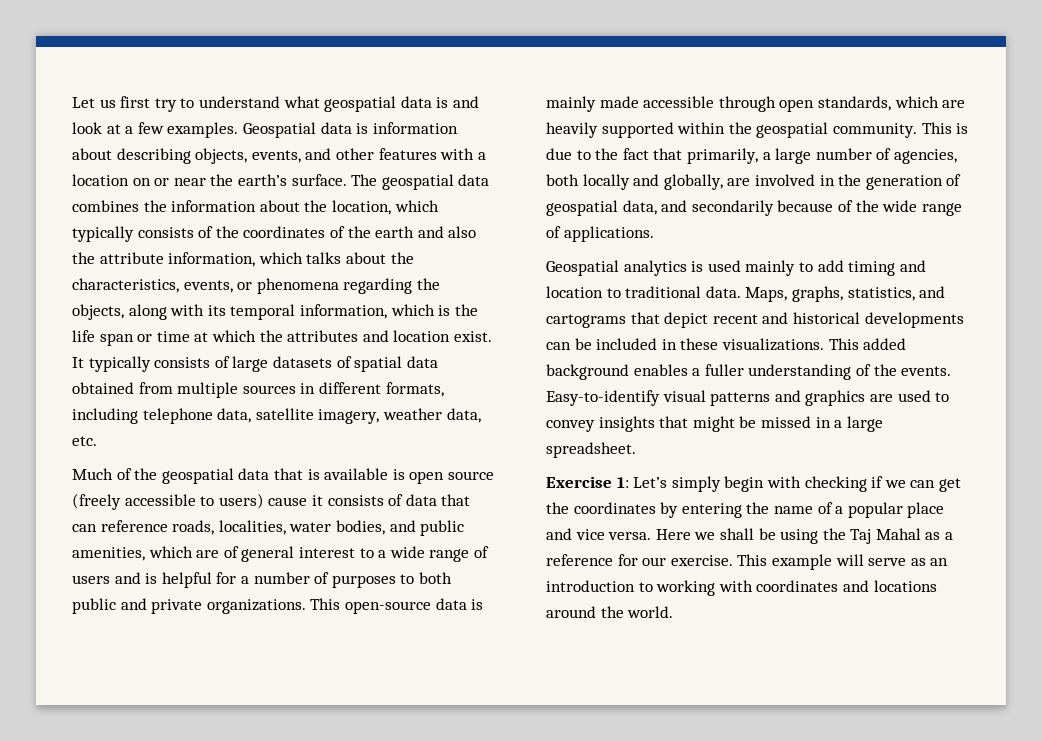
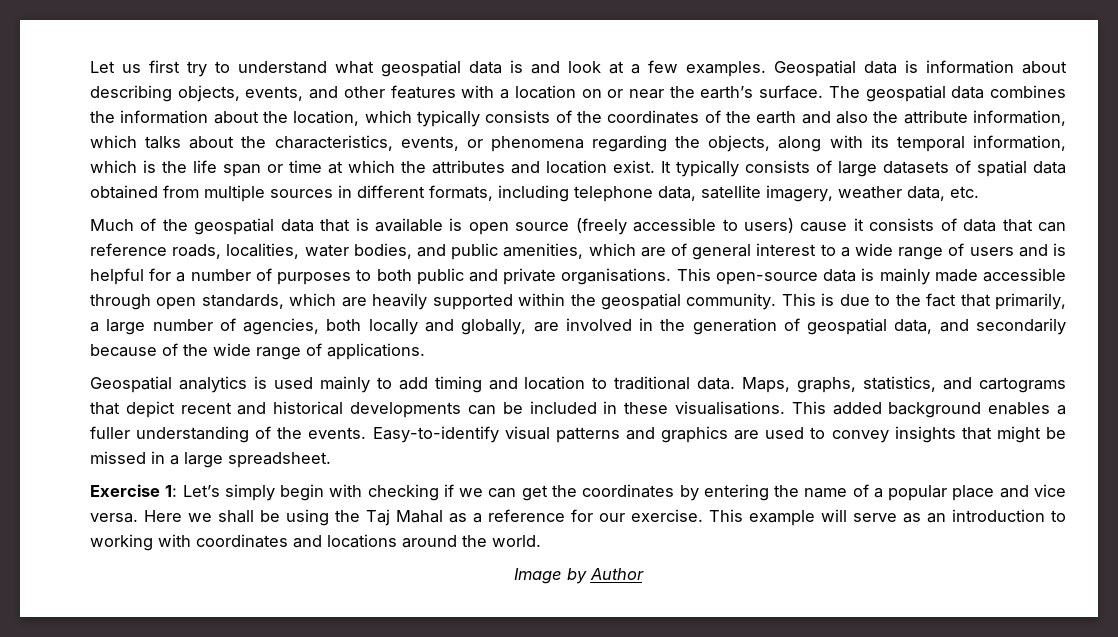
[206,599,306,614] organizations. -> [561,268,672,285] organisations.
[721,338,824,351] visualizations. -> [674,401,785,415] visualisations.
(674, 612) none -> [513,568,644,584] // Image by Author

